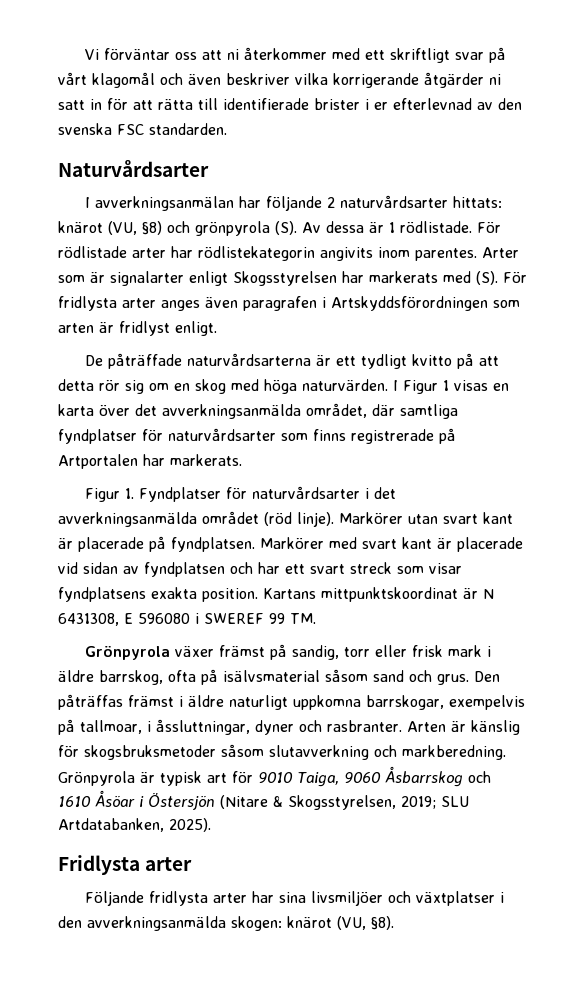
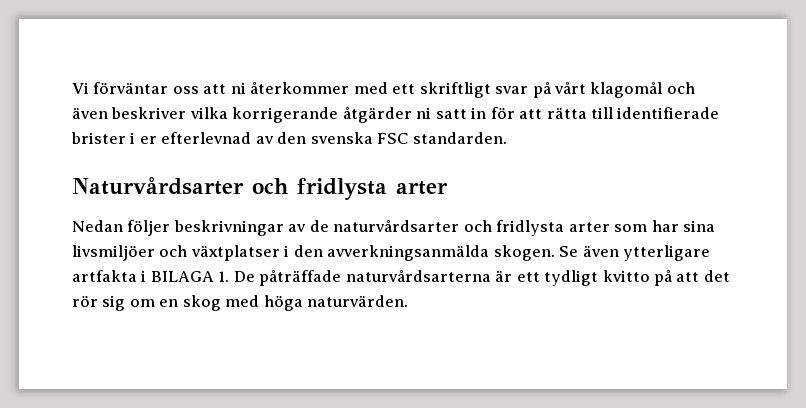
[84,195,502,211] [58,221,501,236] [58,246,519,261] [58,271,527,286] [58,296,520,311] [58,321,217,336] // I avverkningsanmälan har följande 2 naturvårdsarter hittats: knärot (VU, §8) och grönpyrola (S). Av dessa är 1 rödlistade. För rödlistade arter har rödlistekategorin angivits inom parentes. Arter som är signalarter enligt Skogsstyrelsen har markerats med (S). För fridlysta arter anges även paragrafen i Artskyddsförordningen som arten är fridlyst enligt. // -> [252,178,448,200] [72,220,716,236] [72,245,711,261] [72,270,230,282] och fridlysta arter // Nedan följer beskrivningar av de naturvårdsarter och fridlysta arter som har sina livsmiljöer och växtplatser i den avverkningsanmälda skogen. Se även ytterligare artfakta i BILAGA 1.
[58,379,94,391] detta -> [703,270,730,282] det
[393,380,509,394] [58,403,458,419] [58,428,456,444] [58,454,242,469] [84,486,396,502] [58,511,513,527] [58,536,523,552] [58,562,462,577] [58,587,494,602] [58,613,316,626] [84,644,491,660] [58,669,500,685] [58,694,525,710] [58,719,520,735] [58,744,506,760] [58,766,491,787] [58,790,469,810] [58,818,211,832] [58,855,193,875] [84,891,504,906] [58,916,394,931] I Figur 1 visas en karta över det avverkningsanmälda området, där samtliga fyndplatser för naturvårdsarter som finns registrerade på Artportalen har markerats. // Figur 1. Fyndplatser för naturvårdsarter i det avverkningsanmälda området (röd linje). Markörer utan svart kant är placerade på fyndplatsen. Markörer med svart kant är placerade vid sidan av fyndplatsen och har ett svart streck som visar fyndplatsens exakta position. Kartans mittpunktskoordinat är N 6431308, E 596080 i SWEREF 99 TM. // Grönpyrola växer främst på sandig, torr eller frisk mark i äldre barrskog, ofta på isälvsmaterial såsom sand och grus. Den påträffas främst i äldre naturligt uppkomna barrskogar, exempelvis på tallmoar, i åssluttningar, dyner och rasbranter. Arten är känslig för skogsbruksmetoder såsom slutavverkning och markberedning. Grönpyrola är typisk art för 9010 Taiga, 9060 Åsbarrskog och 1610 Åsöar i Östersjön (Nitare & Skogsstyrelsen, 2019; SLU Artdatabanken, 2025). // Fridlysta arter // Följande fridlysta arter har sina livsmiljöer och växtplatser i den avverkningsanmälda skogen: knärot (VU, §8). -> (409, 301) none

